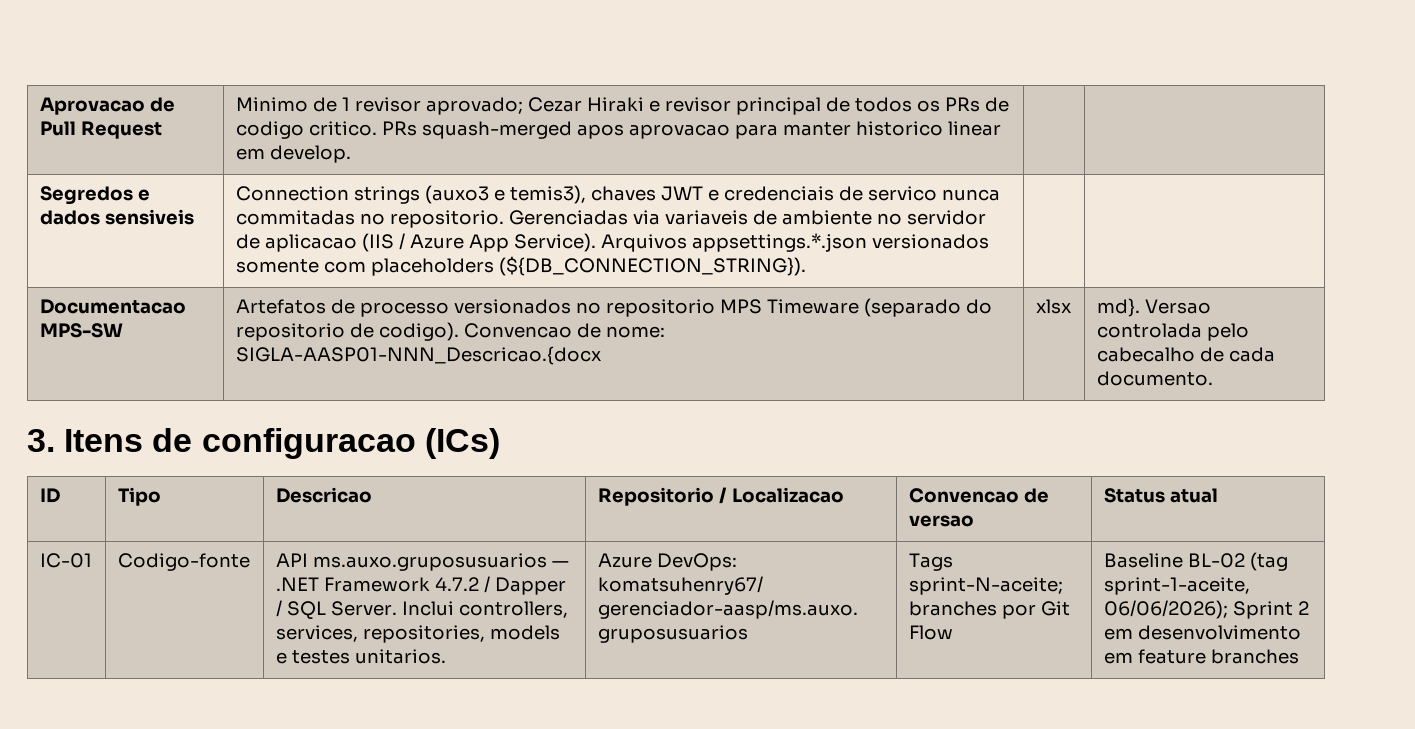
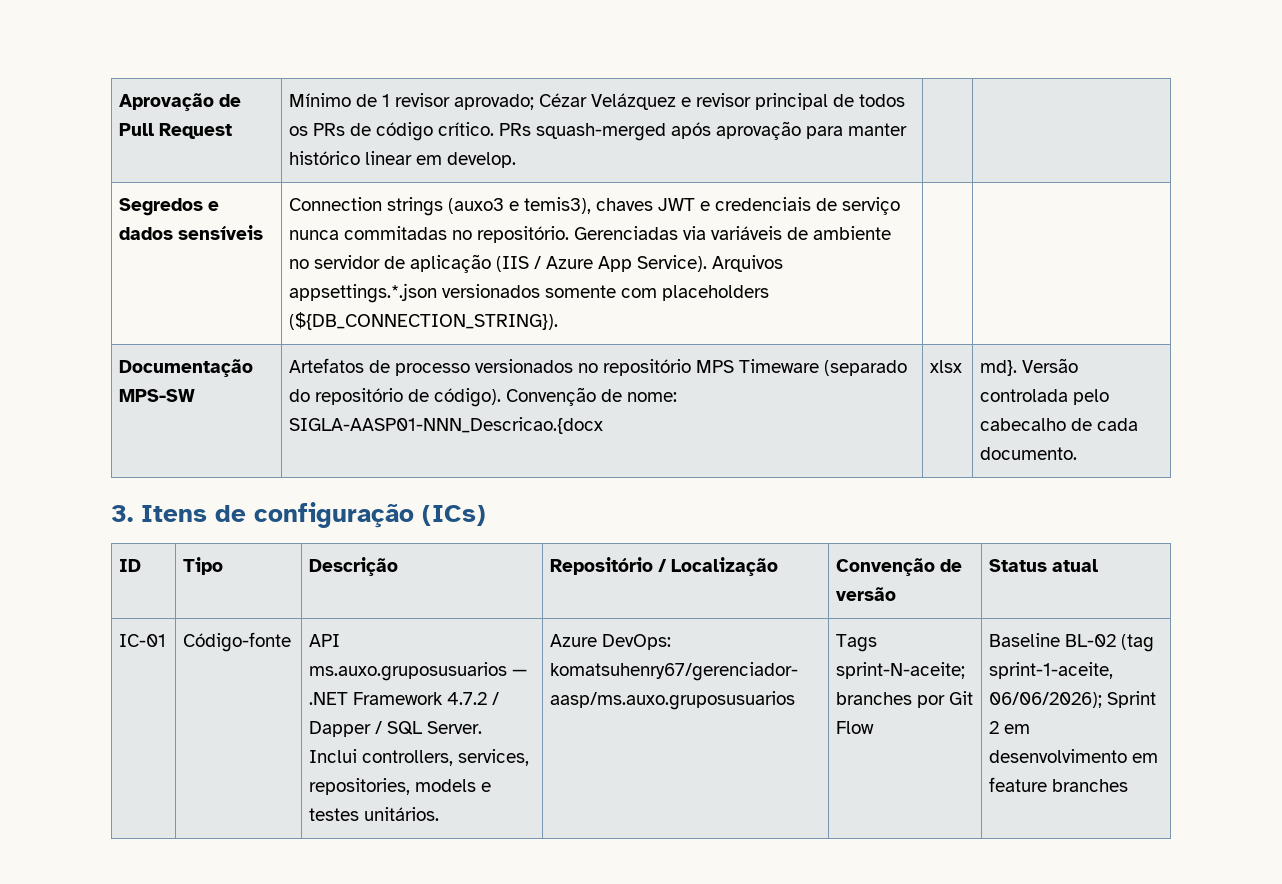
[39,97,145,115] Aprovacao -> [119,93,215,111] Aprovação
[235,97,308,112] Minimo -> [289,93,352,107] Mínimo
[527,97,644,112] Cezar Hiraki -> [539,93,677,110] Cézar Velázquez
[235,121,730,139] codigo critico. PRs squash-merged apos aprovacao -> [376,121,802,141] código crítico. PRs squash-merged após aprovação
[855,121,943,136] historico -> [289,151,361,165] histórico
[104,209,194,225] sensiveis -> [178,225,264,240] sensíveis
[867,186,937,201] servico -> [842,197,901,215] serviço
[389,210,504,228] repositorio. -> [477,226,570,243] repositório.
[664,210,748,225] variaveis -> [711,226,783,240] variáveis
[264,234,357,252] aplicacao -> [410,254,492,273] aplicação
[39,299,186,314] Documentacao -> [119,359,254,377] Documentação
[605,299,715,317] repositorio -> [603,359,692,376] repositório
[235,322,572,341] repositorio de codigo). Convencao -> [315,387,597,407] repositório de código). Convenção
[1144,299,1211,314] Versao -> [1022,358,1079,373] Versão
[201,428,416,459] configuracao -> [254,502,414,528] configuração
[275,487,372,503] [597,487,844,506] [908,488,1049,503] [908,515,974,527] Descricao | Repositorio / Localizacao | Convencao de versao -> [309,557,399,576] [550,557,779,576] [836,558,963,576] [836,587,897,601] Descrição | Repositório / Localização | Convenção de versão
[117,553,250,571] Codigo-fonte -> [183,632,292,652] Código-fonte
[354,649,446,664] unitarios. -> [364,807,440,821] unitários.

